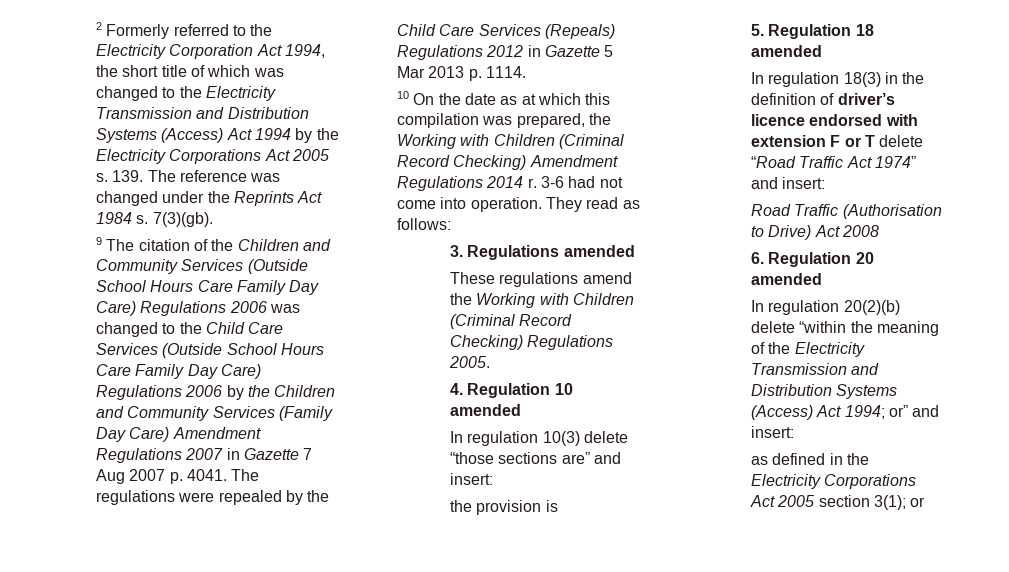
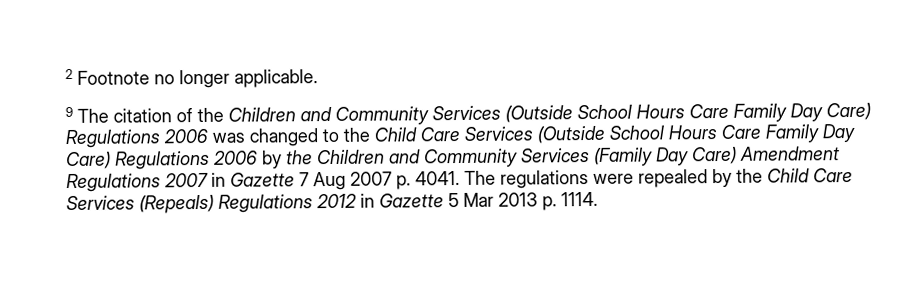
[106,24,273,39] [96,44,326,59] [96,65,284,77] [96,86,277,101] [96,107,309,119] [96,128,339,143] [96,149,330,164] [96,170,281,182] [96,191,323,206] [96,212,213,227] Formerly referred to the Electricity Corporation Act 1994, the short title of which was changed to the Electricity Transmission and Distribution Systems (Access) Act 1994 by the Electricity Corporations Act 2005 s. 139. The reference was changed under the Reprints Act 1984 s. 7(3)(gb). -> [77,69,319,89] Footnote no longer applicable.
[397,91,611,105] [397,113,612,128] [397,134,625,149] [397,155,618,170] [397,176,623,191] [397,197,640,212] [397,218,452,230] [449,245,635,260] [449,272,632,287] [449,293,634,308] [449,314,573,329] [449,335,614,350] [448,356,490,368] [449,383,573,398] [449,404,521,416] [449,431,628,446] [449,452,621,464] [449,473,493,485] [449,500,558,515] [750,24,874,39] [750,45,822,57] [750,72,925,87] [750,93,895,105] [750,114,918,126] [750,135,924,147] [750,156,916,168] [750,177,826,189] [750,204,942,219] [750,225,879,240] [750,252,874,267] [750,273,822,285] [750,300,900,315] [750,321,939,336] [750,342,865,357] [750,363,880,375] [750,384,898,399] [750,405,940,420] [750,426,794,438] [750,453,869,465] [750,474,917,489] [749,495,926,510] // 10 On the date as at which this compilation was prepared, the Working with Children (Criminal Record Checking) Amendment Regulations 2014 r. 3-6 had not come into operation. They read as follows: // 3. Regulations amended // These regulations amend the Working with Children (Criminal Record Checking) Regulations 2005. // 4. Regulation 10 amended // In regulation 10(3) delete “those sections are” and insert: // the provision is // 5. Regulation 18 amended // In regulation 18(3) in the definition of driver’s licence endorsed with extension F or T delete “Road Traffic Act 1974” and insert: // Road Traffic (Authorisation to Drive) Act 2008 // 6. Regulation 20 amended // In regulation 20(2)(b) delete “within the meaning of the Electricity Transmission and Distribution Systems (Access) Act 1994; or” and insert: // as defined in the Electricity Corporations Act 2005 section 3(1); or -> (599, 199) none

